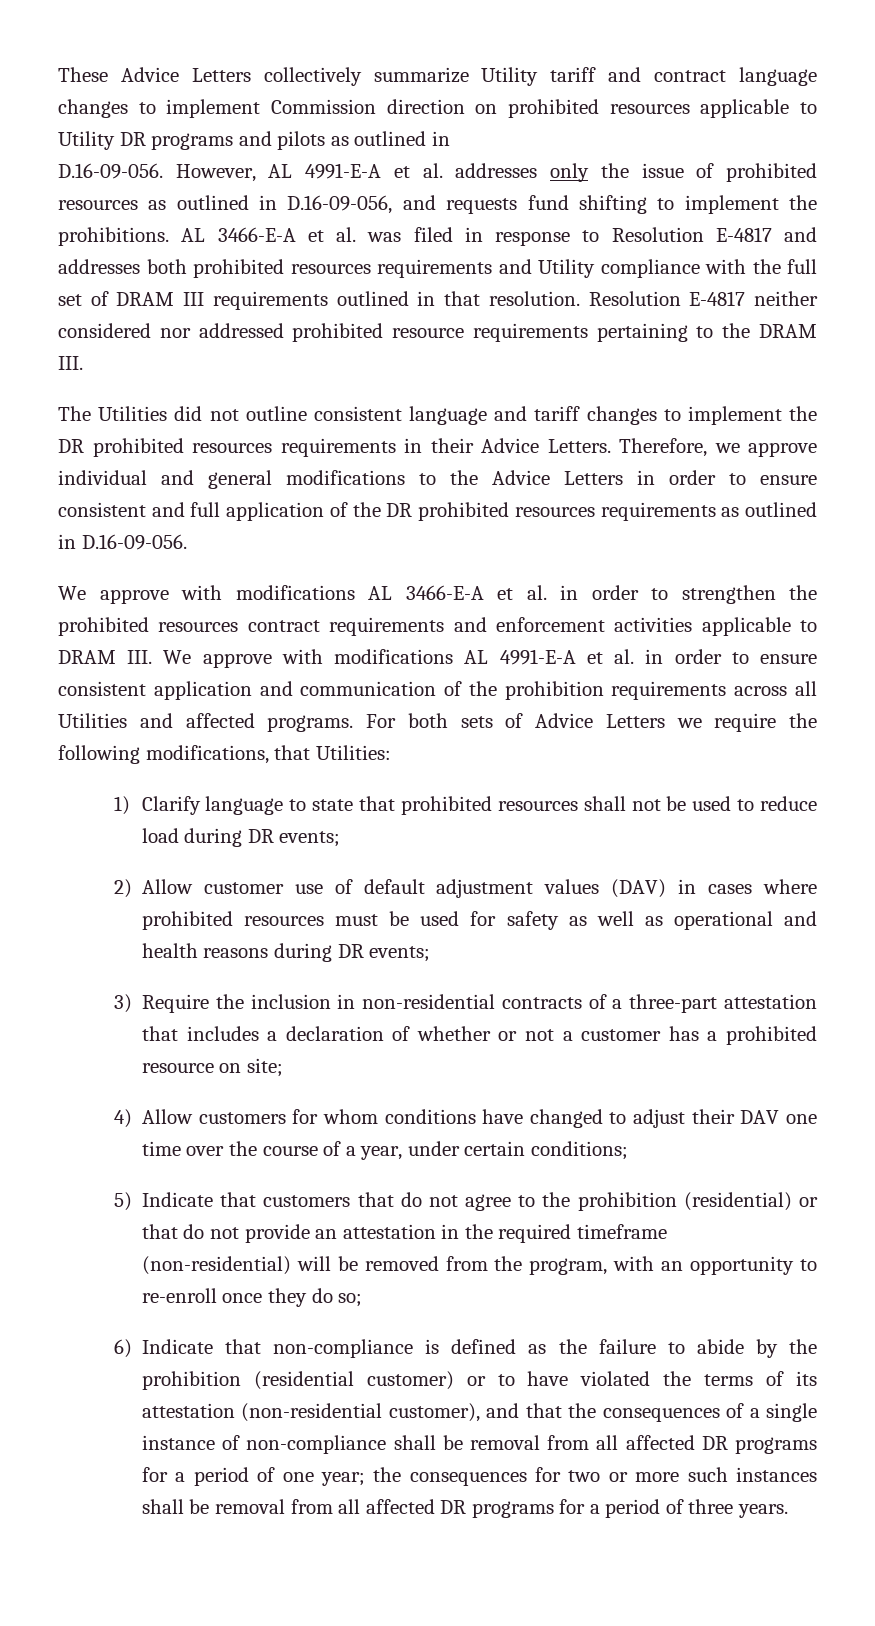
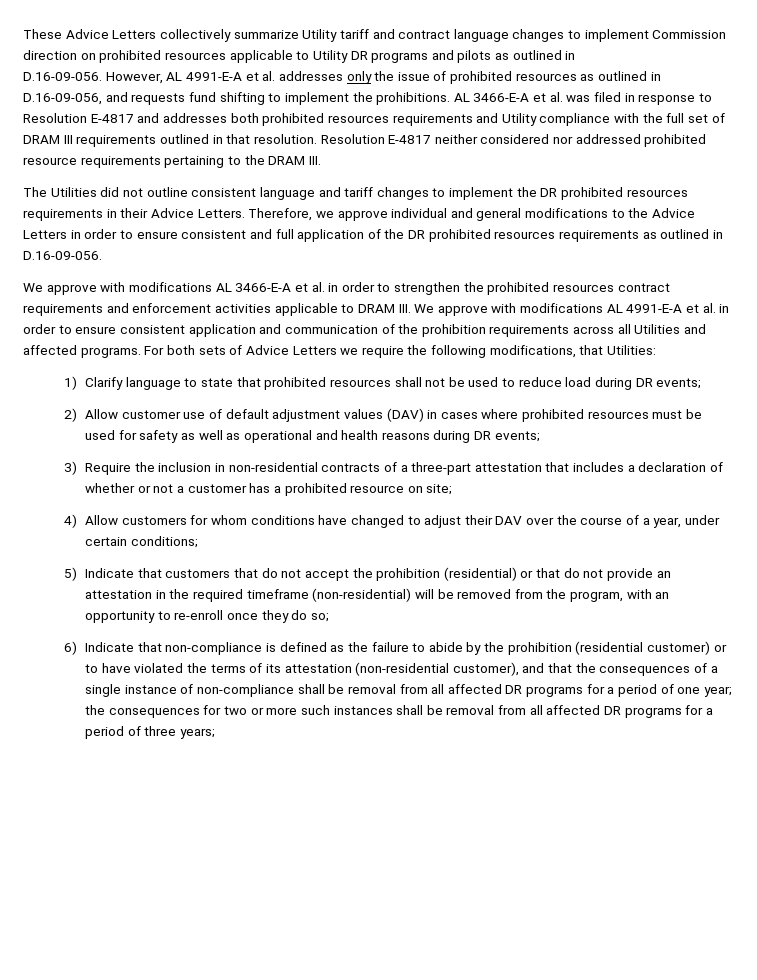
[786,1114,818,1124] [141,1141,181,1156] one time -> (523, 520) none
[465,1194,536,1211] agree to -> [304,569,349,581] accept
[737,1504,788,1518] years. -> [179,728,215,739] years;

